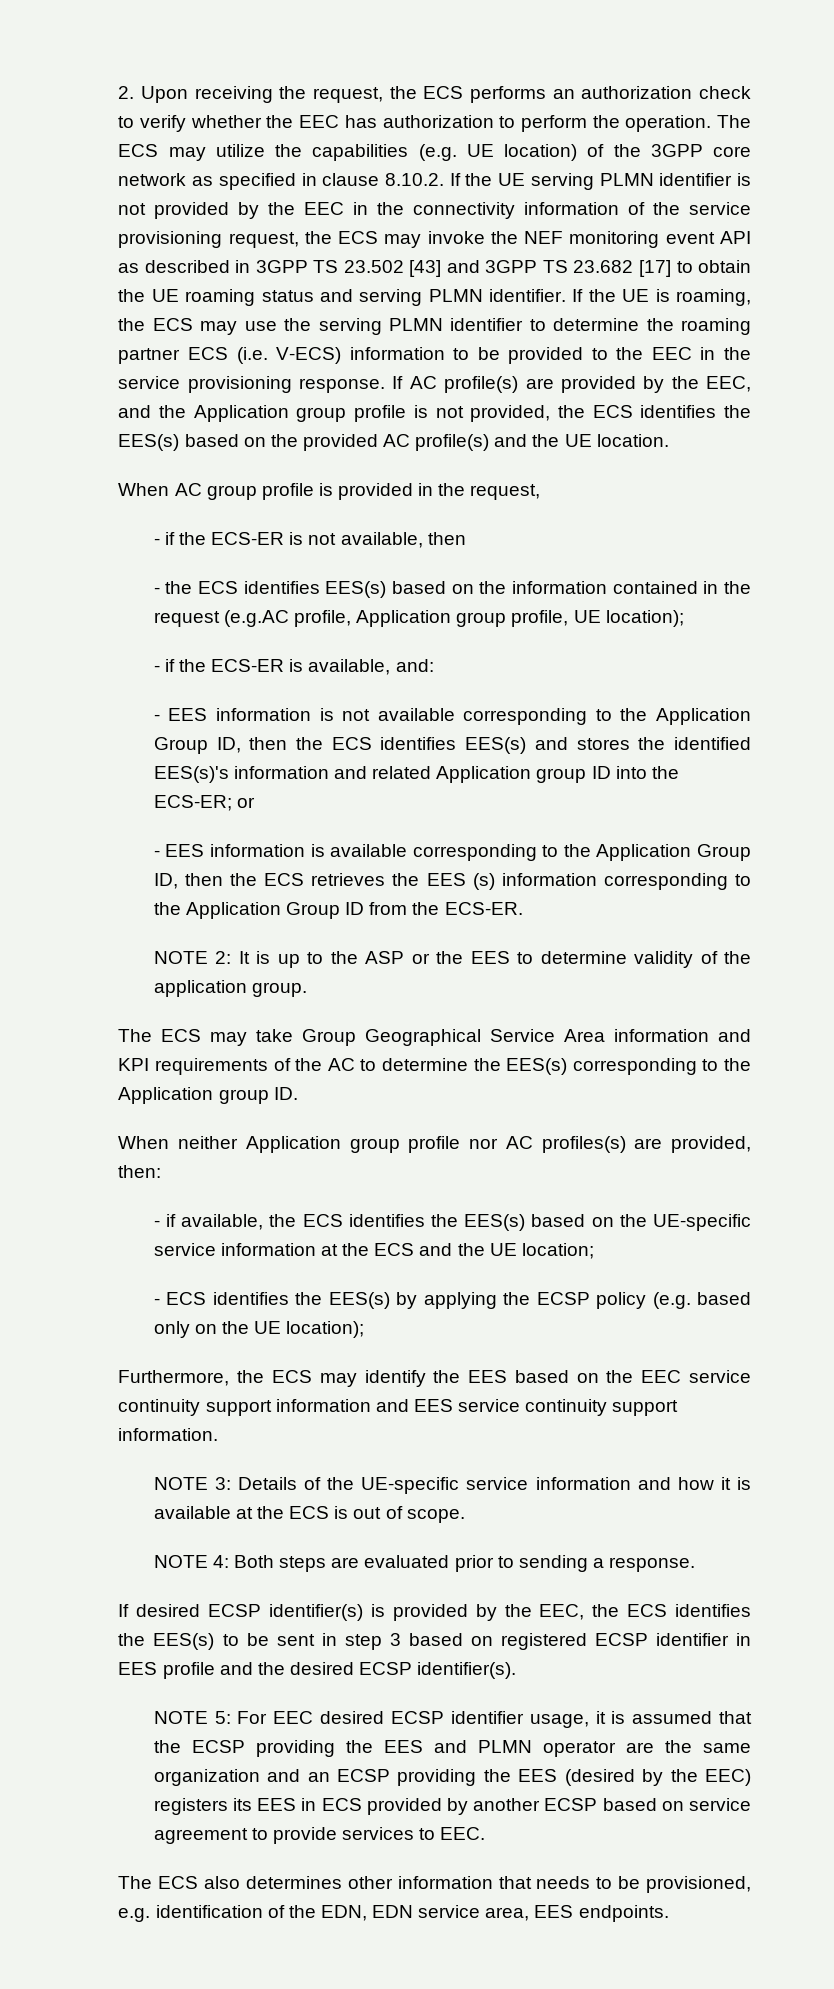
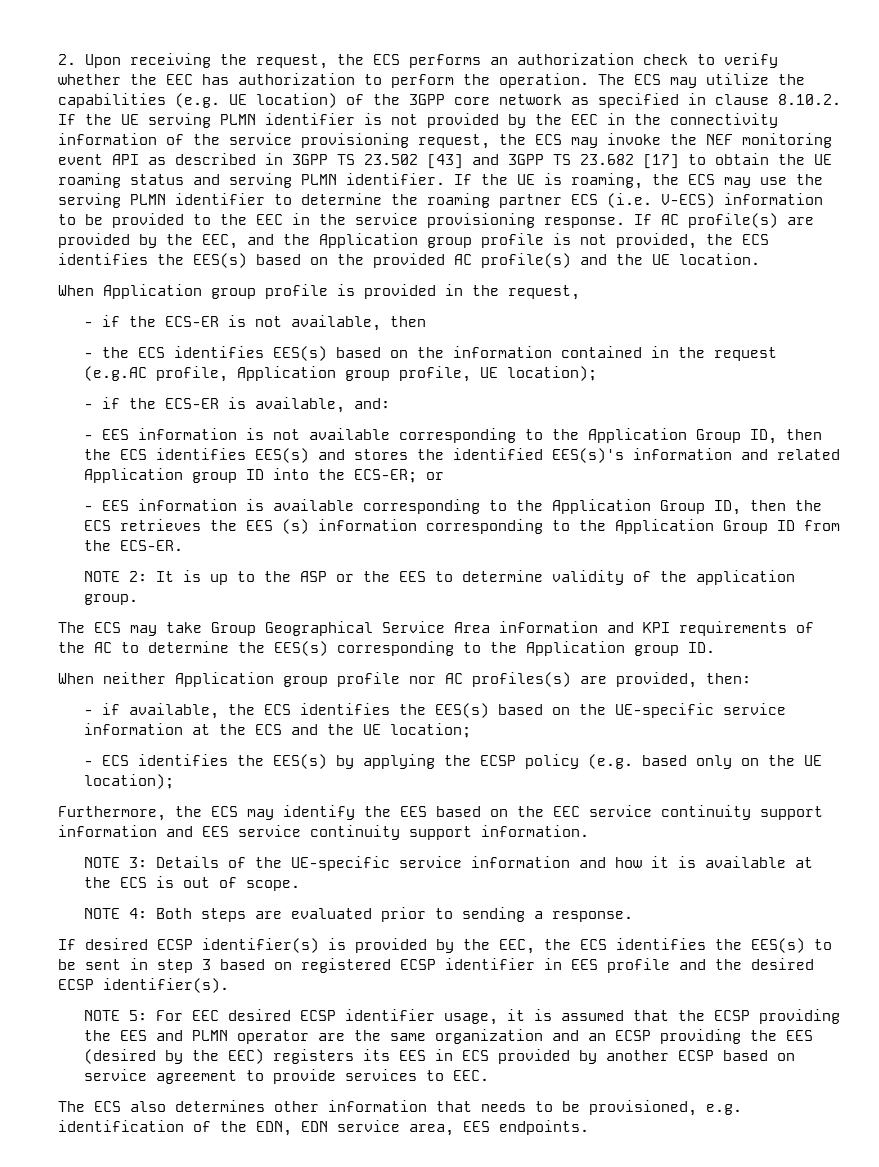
[174,483,202,496] AC -> [103,284,203,299] Application

